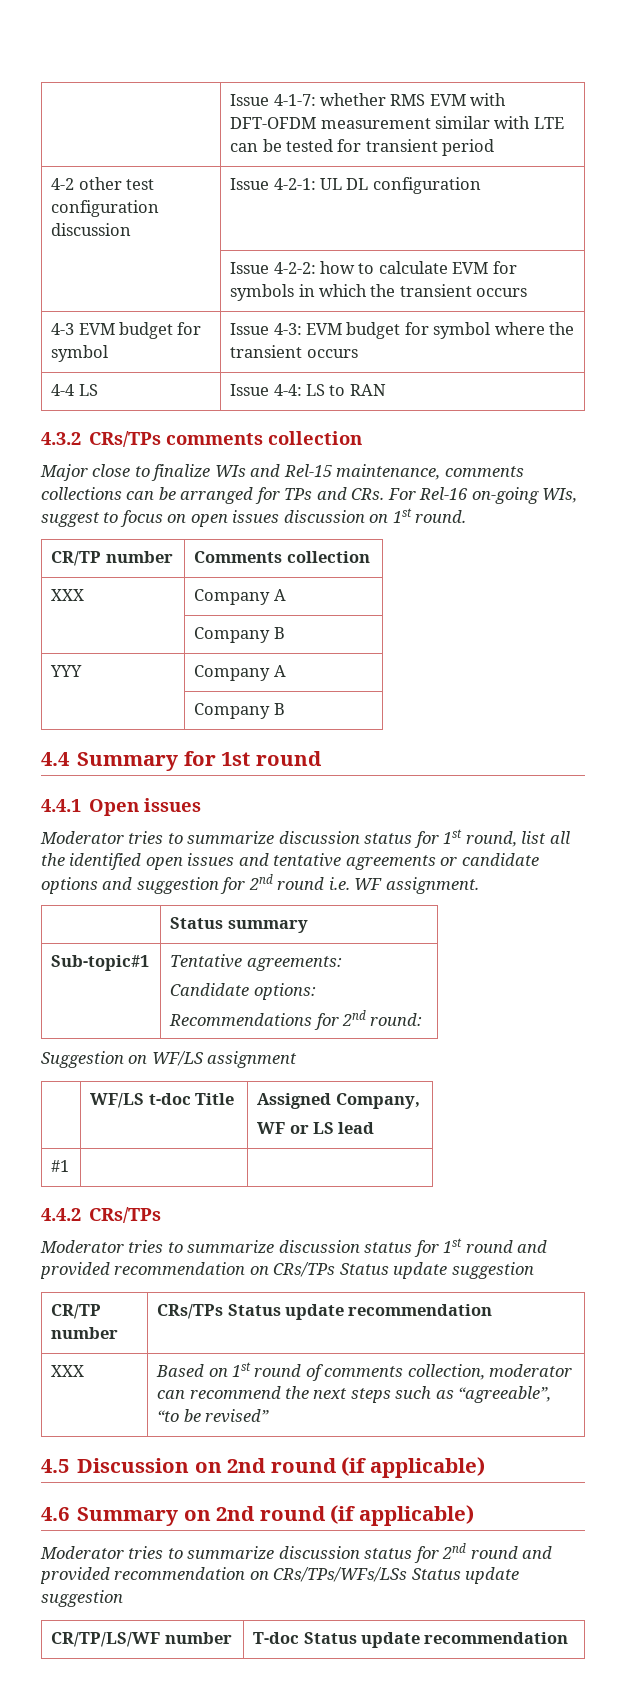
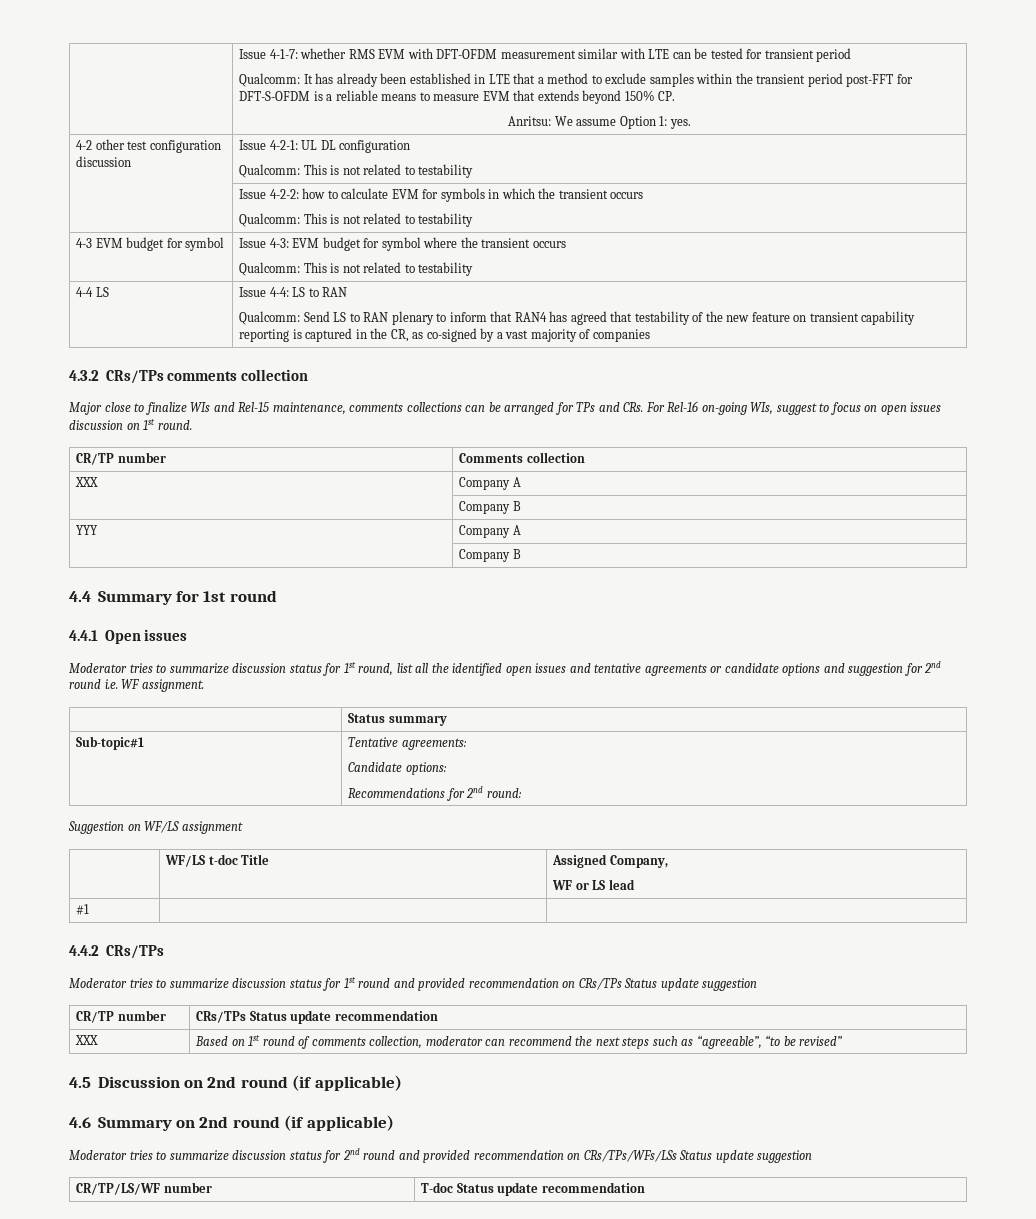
(495, 147) none -> [239,73,913,87] [239,90,676,104] [508,116,691,129] // Qualcomm: It has already been established in LTE that a method to exclude samples within the transient period post-FFT for DFT-S-OFDM is a reliable means to measure EVM that extends beyond 150% CP. // Anritsu: We assume Option 1: yes.
(481, 185) none -> [239,164,474,178] // Qualcomm: This is not related to testability
(528, 292) none -> [239,213,474,227] // Qualcomm: This is not related to testability
(358, 353) none -> [239,262,474,276] // Qualcomm: This is not related to testability
(386, 390) none -> [239,311,916,325] [239,328,650,342] // Qualcomm: Send LS to RAN plenary to inform that RAN4 has agreed that testability of the new feature on transient capability reporting is captured in the CR, as co-signed by a vast majority of companies

